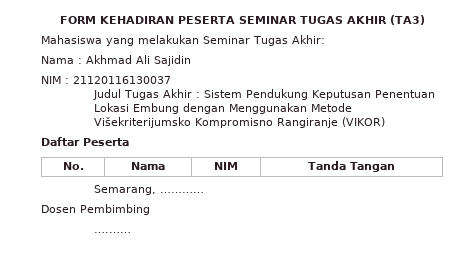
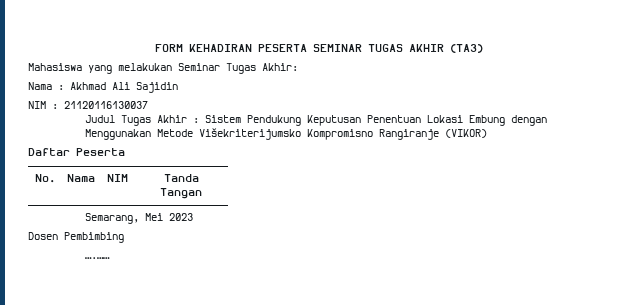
[160,192,205,193] ………… -> [144,213,193,221] Mei 2023

